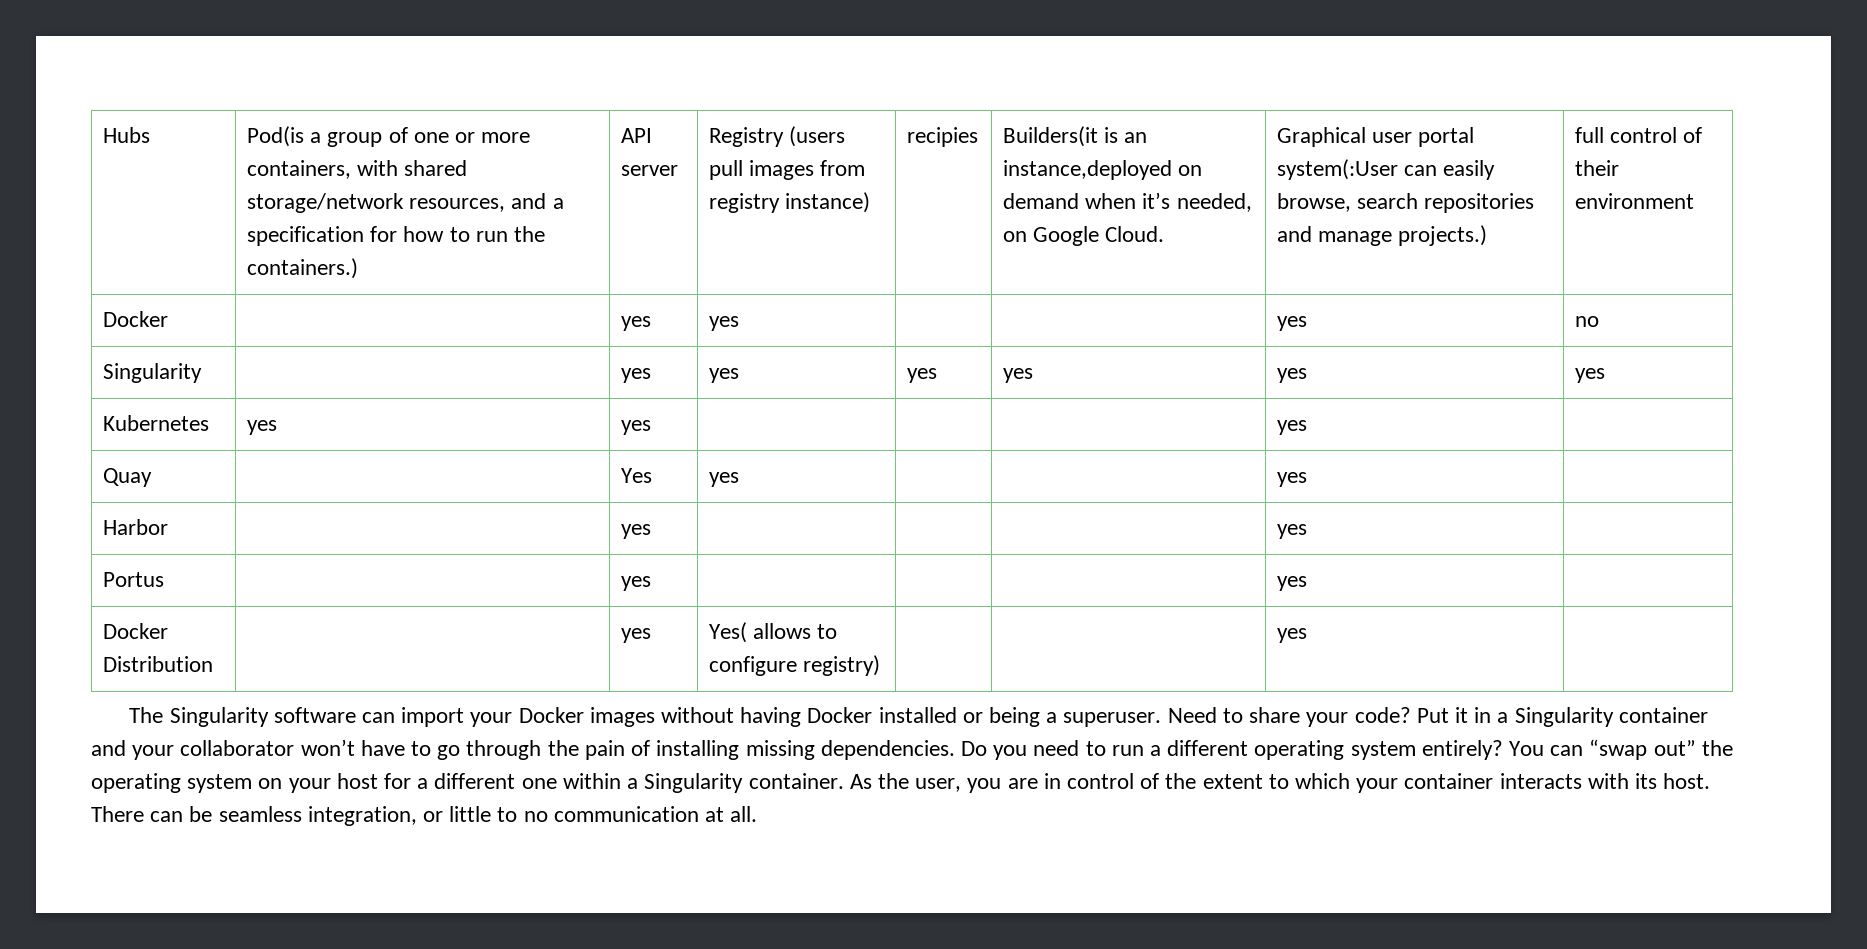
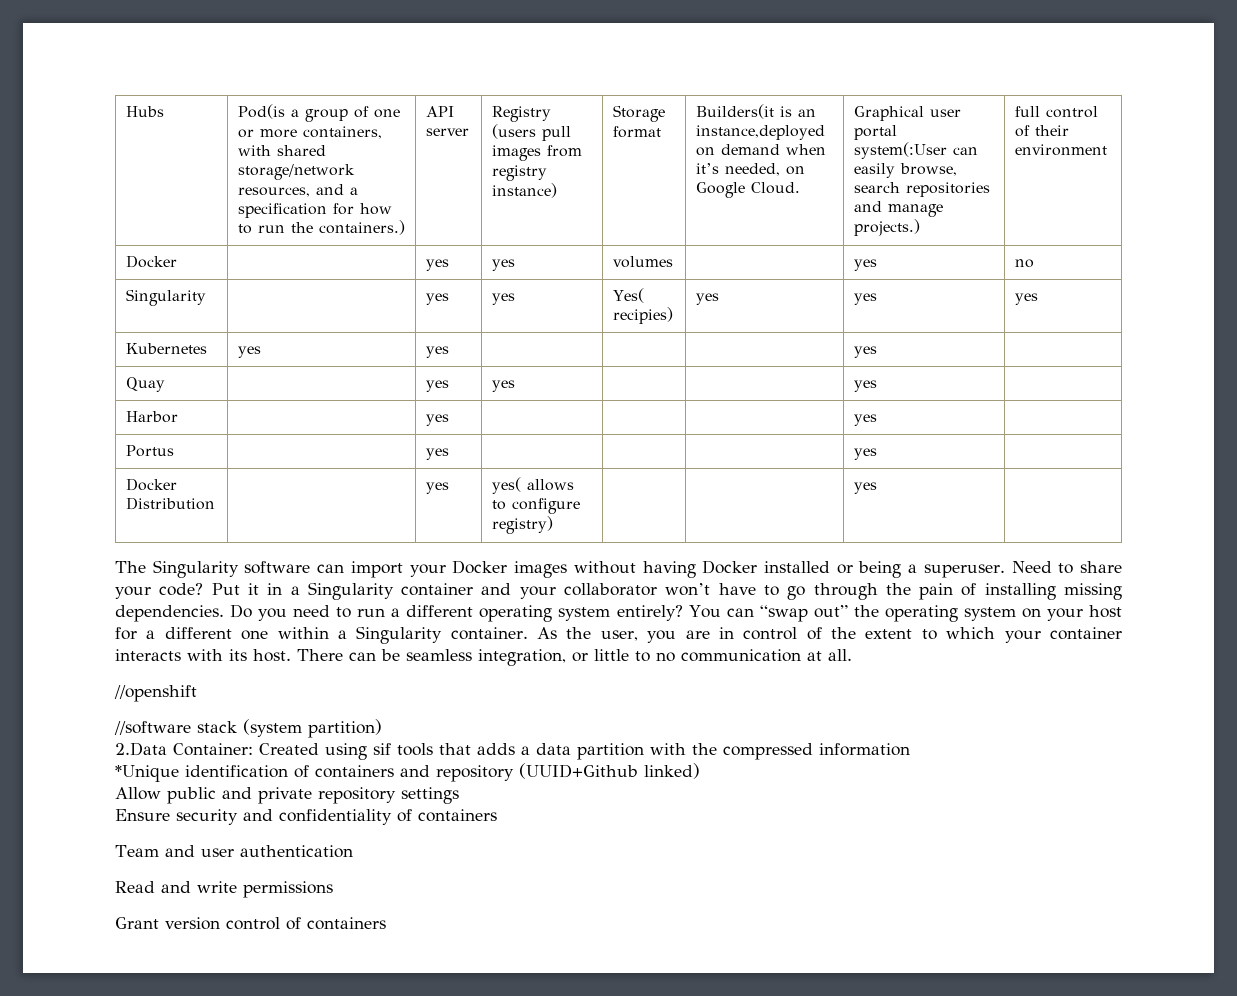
[906,127,978,147] recipies -> [612,105,665,122] [612,126,661,138] Storage format
(739, 323) none -> [612,256,673,268] volumes
[906,368,937,383] yes -> [612,288,644,303] [612,307,673,324] Yes( recipies)
[620,468,652,483] Yes -> [425,380,449,392] yes
[708,622,747,643] Yes( -> [491,477,521,494] yes(
(758, 814) none -> [114,685,197,702] [114,719,382,738] [115,742,910,760] [115,763,700,782] [115,787,459,804] [115,809,497,825] [115,845,353,858] [115,881,333,898] [115,917,386,930] // //openshift // //software stack (system partition) // 2.Data Container: Created using sif tools that adds a data partition with the compressed information // *Unique identification of containers and repository (UUID+Github linked) // Allow public and private repository settings // Ensure security and confidentiality of containers // Team and user authentication // Read and write permissions // Grant version control of containers

